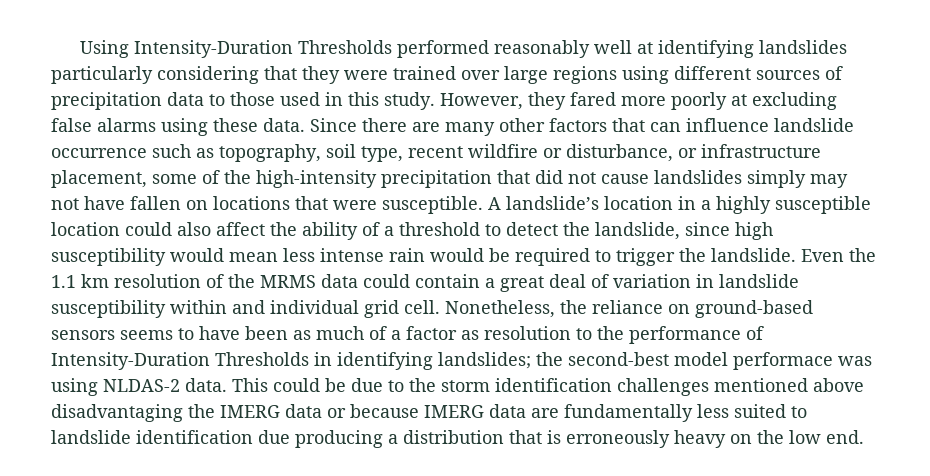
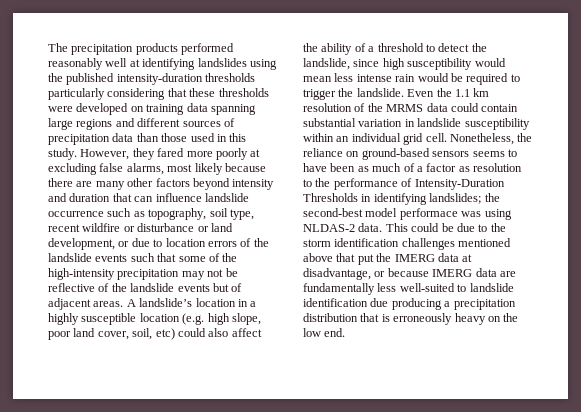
[80,40,393,58] Using Intensity-Duration Thresholds -> [48,43,178,55] The precipitation products
[51,66,500,84] particularly considering that they were trained over -> [249,59,277,70] [48,73,256,85] [48,88,269,100] [48,103,256,115] using the published intensity-duration thresholds particularly considering that these thresholds were developed on training data spanning
[622,66,669,84] using -> [115,118,135,127] and
[209,94,225,106] to -> [136,133,159,142] than
[97,118,357,136] alarms using these data. Since -> [126,163,266,175] alarms, most likely because
(607, 125) none -> [192,178,275,190] [48,193,111,202] beyond intensity and duration
[566,144,821,162] [51,170,147,188] disturbance, or infrastructure placement, -> [137,223,233,232] [48,238,269,250] [48,253,177,262] disturbance or land development, or due to location errors of the landslide events such that
[497,170,848,188] [51,196,483,214] that did not cause landslides simply may not have fallen on locations that were susceptible. -> [181,268,238,280] [48,283,243,292] [48,298,124,310] may not be reflective of the landslide events but of adjacent areas.
(120, 229) none -> [182,313,261,325] [48,328,175,340] (e.g. high slope, poor land cover, soil, etc)
[485,274,609,292] a great deal of -> [303,118,356,127] substantial
[232,300,265,314] and -> [336,136,350,142] an
[51,404,183,422] disadvantaging -> [336,253,374,265] that put
(322, 411) none -> [462,254,473,262] [303,268,371,280] at disadvantage,
[734,404,786,418] suited -> [399,283,455,292] well-suited
(398, 439) none -> [453,299,516,310] precipitation

